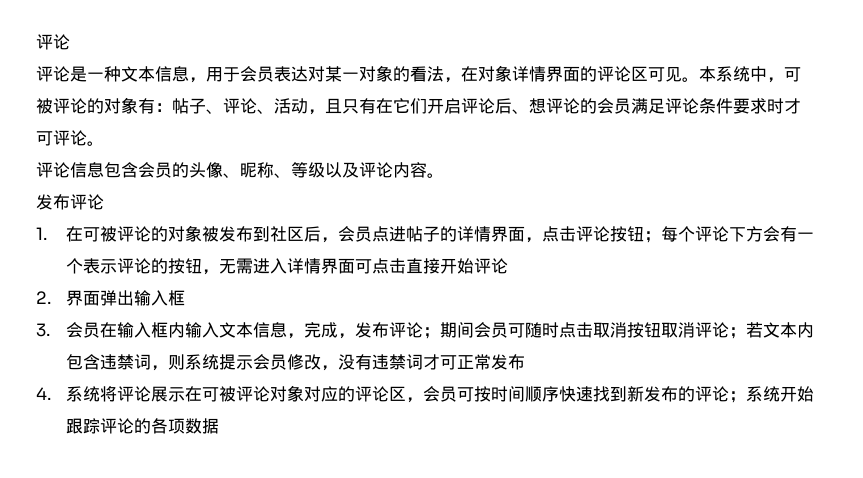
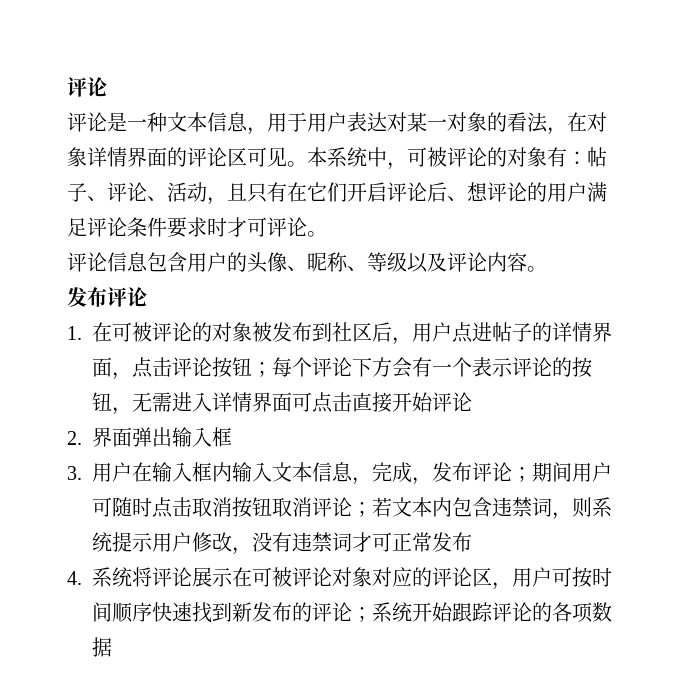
[240,66,274,82] 会员 -> [307,112,347,132] 用户
[597,98,631,114] 会员 -> [547,182,587,202] 用户
[138,162,172,178] 会员 -> [187,252,227,272] 用户
[337,226,372,242] 会员 -> [412,322,452,342] 用户
[65,322,100,338] 会员 -> [92,462,132,482] 用户
[473,322,508,338] 会员 -> [572,462,612,482] 用户
[252,354,287,370] 会员 -> [152,532,192,552] 用户
[422,386,457,402] 会员 -> [512,567,552,587] 用户

